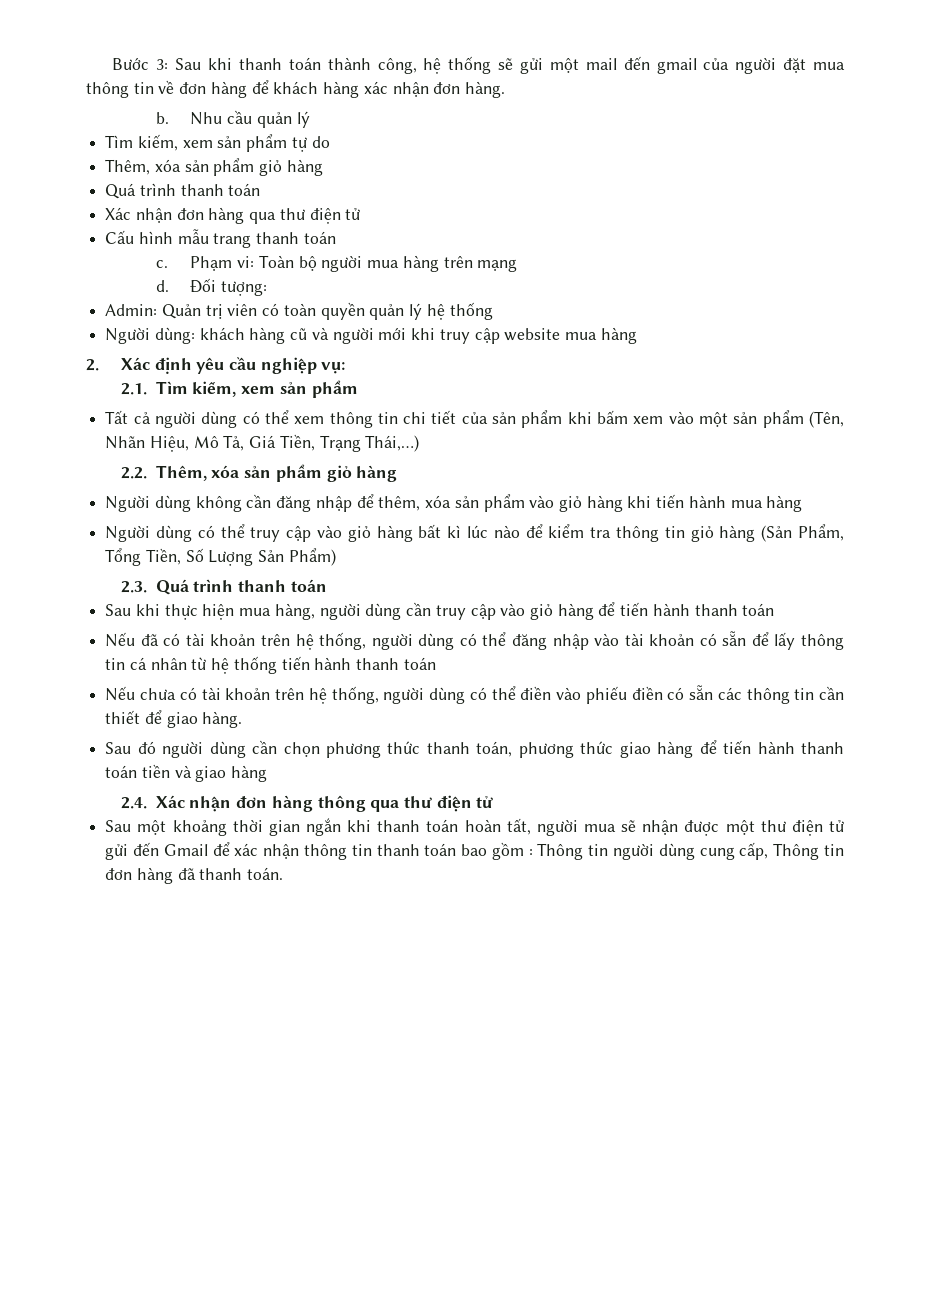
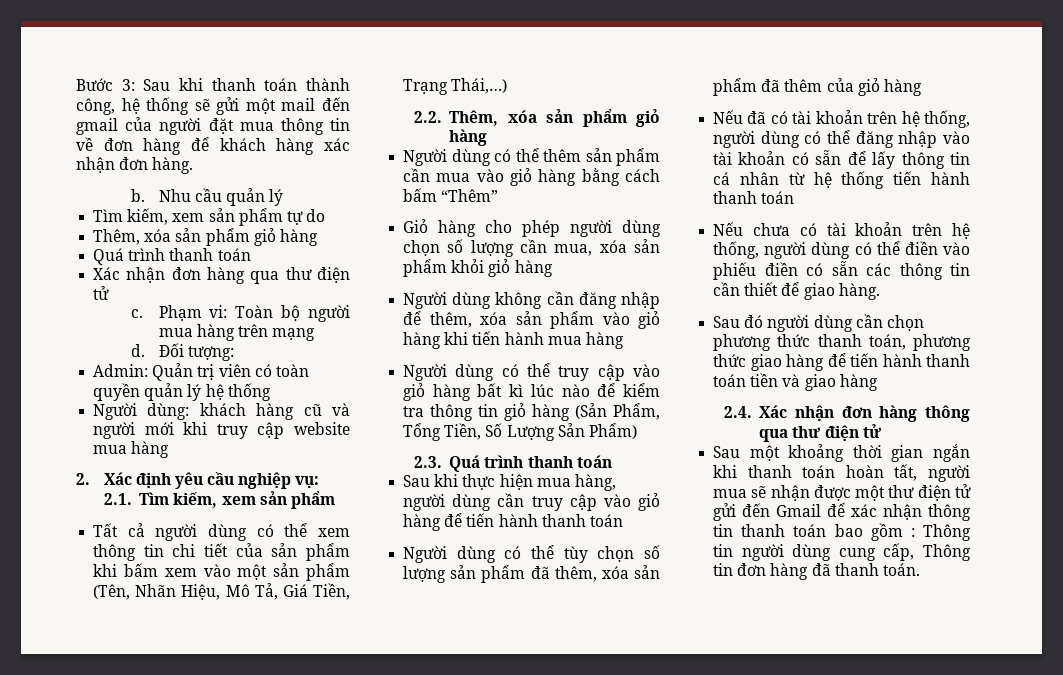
[105,229,336,248] // Cấu hình mẫu trang thanh toán -> (110, 293) none
(398, 473) none -> [403,148,660,166] [403,168,660,186] [403,188,499,202] [403,219,661,237] [403,239,660,257] [403,259,553,277] // Người dùng có thể thêm sản phẩm cần mua vào giỏ hàng bằng cách bấm “Thêm” // Giỏ hàng cho phép người dùng chọn số lượng cần mua, xóa sản phẩm khỏi giỏ hàng
(775, 609) none -> [403,545,660,563] [403,565,660,583] [713,78,922,96] // Người dùng có thể tùy chọn số lượng sản phẩm đã thêm, xóa sản phẩm đã thêm của giỏ hàng

